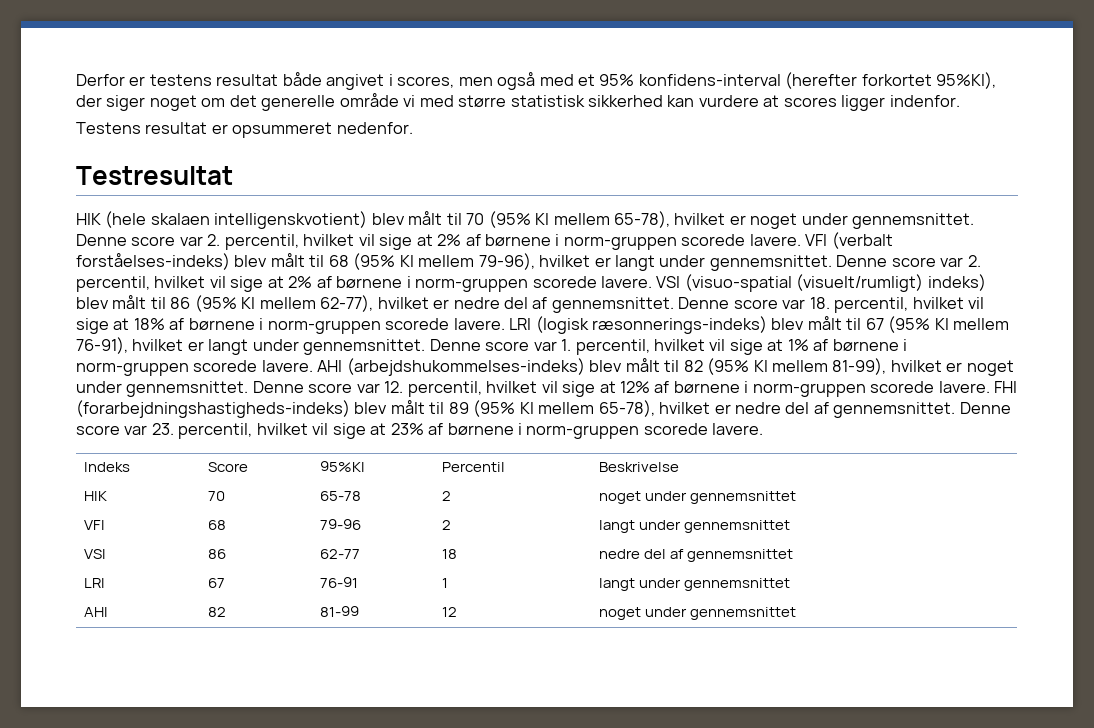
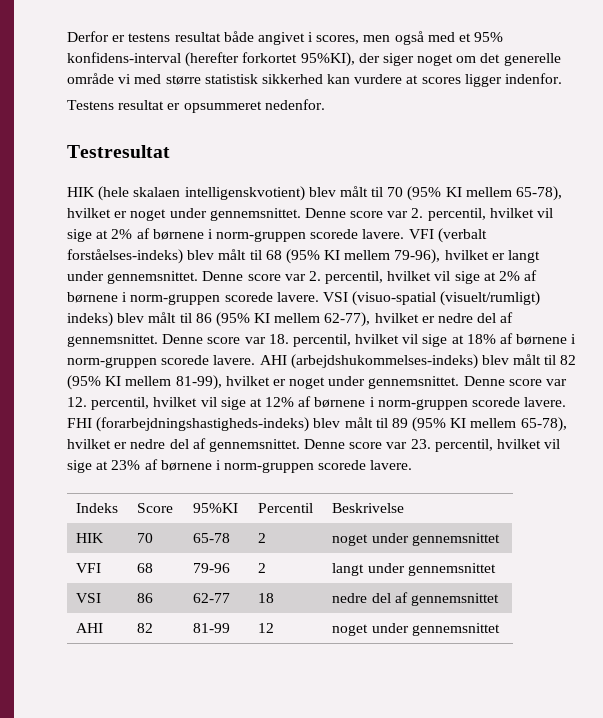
[509,316,1010,334] [76,337,908,355] [76,360,313,376] LRI (logisk ræsonnerings-indeks) blev målt til 67 (95% KI mellem 76-91), hvilket er langt under gennemsnittet. Denne score var 1. percentil, hvilket vil sige at 1% af børnene i norm-gruppen scorede lavere. -> (256, 360) none
[84,578,106,588] [208,578,226,588] [320,577,359,588] [442,578,449,588] [599,578,791,591] // LRI | 67 | 76-91 | 1 | langt under gennemsnittet -> (499, 599) none

